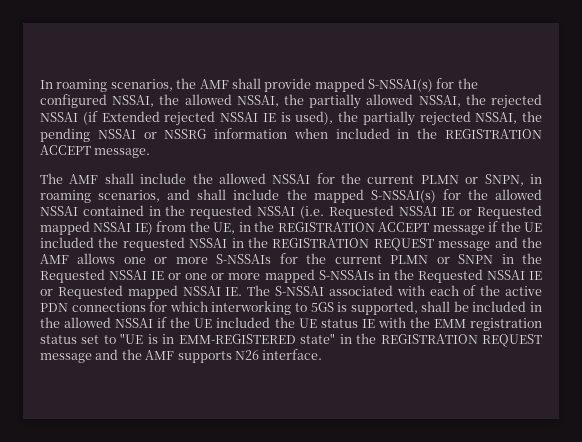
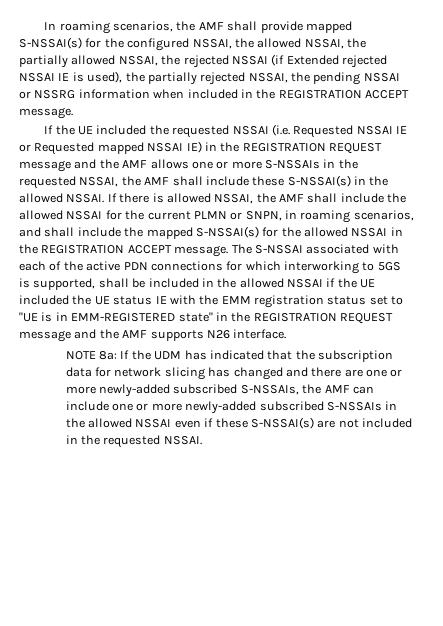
[40,173,63,184] The -> [44,124,408,138] [19,141,382,155] [19,159,358,172] [19,175,389,189] [19,193,276,204] If the UE included the requested NSSAI (i.e. Requested NSSAI IE or Requested mapped NSSAI IE) in the REGISTRATION REQUEST message and the AMF allows one or more S-NSSAIs in the requested NSSAI, the AMF shall include these S-NSSAI(s) in the allowed NSSAI. If there is allowed NSSAI, the
[82,205,542,219] [40,221,542,235] [40,237,542,251] [40,253,542,264] [40,269,542,283] [40,285,243,299] contained in the requested NSSAI (i.e. Requested NSSAI IE or Requested mapped NSSAI IE) from the UE, in the REGISTRATION ACCEPT message if the UE included the requested NSSAI in the REGISTRATION REQUEST message and the AMF allows one or more S-NSSAIs for the current PLMN or SNPN in the Requested NSSAI IE or one or more mapped S-NSSAIs in the Requested NSSAI IE or Requested mapped NSSAI IE. -> [390,227,403,236] [19,244,229,257] in the REGISTRATION ACCEPT message.
(323, 354) none -> [65,350,394,362] [65,367,403,380] [65,384,374,397] [65,401,398,414] [65,417,413,429] [65,435,202,448] // NOTE 8a: If the UDM has indicated that the subscription data for network slicing has changed and there are one or more newly-added subscribed S-NSSAIs, the AMF can include one or more newly-added subscribed S-NSSAIs in the allowed NSSAI even if these S-NSSAI(s) are not included in the requested NSSAI.

